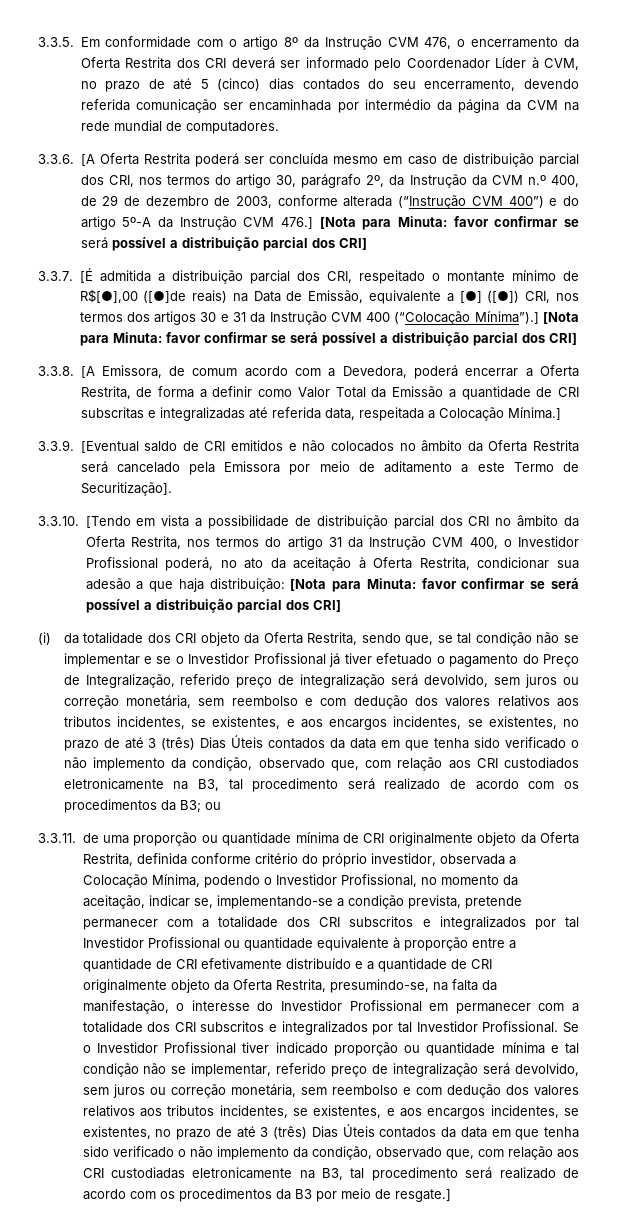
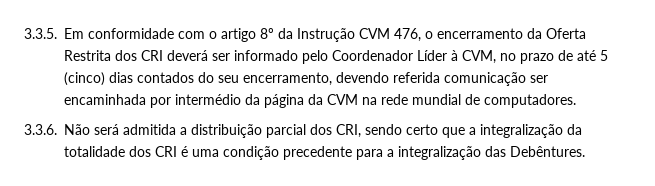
[80,153,579,167] [80,174,579,188] [80,195,579,209] [80,216,579,230] [80,237,367,251] [38,268,93,283] [A Oferta Restrita poderá ser concluída mesmo em caso de distribuição parcial dos CRI, nos termos do artigo 30, parágrafo 2º, da Instrução da CVM n.º 400, de 29 de dezembro de 2003, conforme alterada (“Instrução CVM 400”) e do artigo 5º-A da Instrução CVM 476.] [Nota para Minuta: favor confirmar se será possível a distribuição parcial dos CRI] // 3.3.7. [É -> [64,124,119,135] Não será
[358,270,579,284] [79,289,580,304] [79,311,579,325] [79,332,577,346] [38,365,579,379] [80,386,579,400] [80,407,561,421] [38,440,579,453] [80,461,580,475] [80,482,172,496] [38,515,579,529] [85,536,579,550] [85,557,580,571] [85,578,579,592] [85,599,341,613] [38,632,579,646] [63,653,580,667] [63,674,579,688] [63,695,579,709] [63,716,579,730] [63,735,580,751] [63,757,579,771] [63,778,580,792] [63,799,221,813] [38,832,580,846] [82,853,516,867] [82,874,518,888] [82,895,522,909] [82,916,579,930] [82,937,516,951] [82,958,492,972] [82,979,497,993] [82,1000,579,1014] [82,1021,579,1035] [82,1042,579,1056] [82,1063,580,1077] [82,1084,579,1098] [82,1105,580,1119] [82,1124,579,1140] [82,1146,579,1160] [82,1167,580,1181] [82,1188,451,1202] respeitado o montante mínimo de R$[●],00 ([●]de reais) na Data de Emissão, equivalente a [●] ([●]) CRI, nos termos dos artigos 30 e 31 da Instrução CVM 400 (“Colocação Mínima”).] [Nota para Minuta: favor confirmar se será possível a distribuição parcial dos CRI] // 3.3.8. [A Emissora, de comum acordo com a Devedora, poderá encerrar a Oferta Restrita, de forma a definir como Valor Total da Emissão a quantidade de CRI subscritas e integralizadas até referida data, respeitada a Colocação Mínima.] // 3.3.9. [Eventual saldo de CRI emitidos e não colocados no âmbito da Oferta Restrita será cancelado pela Emissora por meio de aditamento a este Termo de Securitização]. // 3.3.10. [Tendo em vista a possibilidade de distribuição parcial dos CRI no âmbito da Oferta Restrita, nos termos do artigo 31 da Instrução CVM 400, o Investidor Profissional poderá, no ato da aceitação à Oferta Restrita, condicionar sua adesão a que haja distribuição: [Nota para Minuta: favor confirmar se será possível a distribuição parcial dos CRI] // (i) da totalidade dos CRI objeto da Oferta Restrita, sendo que, se tal condição não se implementar e se o Investidor Profissional já tiver efetuado o pagamento do Preço de Integralização, referido preço de integralização será devolvido, sem juros ou correção monetária, sem reembolso e com dedução dos valores relativos aos tributos incidentes, se existentes, e aos encargos incidentes, se existentes, no prazo de até 3 (três) Dias Úteis contados da data em que tenha sido verificado o não implemento da condição, observado que, com relação aos CRI custodiados eletronicamente na B3, tal procedimento será realizado de acordo com os procedimentos da B3; ou // 3.3.11. de uma proporção ou quantidade mínima de CRI originalmente objeto da Oferta Restrita, definida conforme critério do próprio investidor, observada a Colocação Mínima, podendo o Investidor Profissional, no momento da aceitação, indicar se, implementando-se a condição prevista, pretende permanecer com a totalidade dos CRI subscritos e integralizados por tal Investidor Profissional ou quantidade equivalente à proporção entre a quantidade de CRI efetivamente distribuído e a quantidade de CRI originalmente objeto da Oferta Restrita, presumindo-se, na falta da manifestação, o interesse do Investidor Profissional em permanecer com a totalidade dos CRI subscritos e integralizados por tal Investidor Profissional. Se o Investidor Profissional tiver indicado proporção ou quantidade mínima e tal condição não se implementar, referido preço de integralização será devolvido, sem juros ou correção monetária, sem reembolso e com dedução dos valores relativos aos tributos incidentes, se existentes, e aos encargos incidentes, se existentes, no prazo de até 3 (três) Dias Úteis contados da data em que tenha sido verificado o não implemento da condição, observado que, com relação aos CRI custodiadas eletronicamente na B3, tal procedimento será realizado de acordo com os procedimentos da B3 por meio de resgate.] -> [365,124,582,138] [64,146,585,160] sendo certo que a integralização da totalidade dos CRI é uma condição precedente para a integralização das Debêntures.

